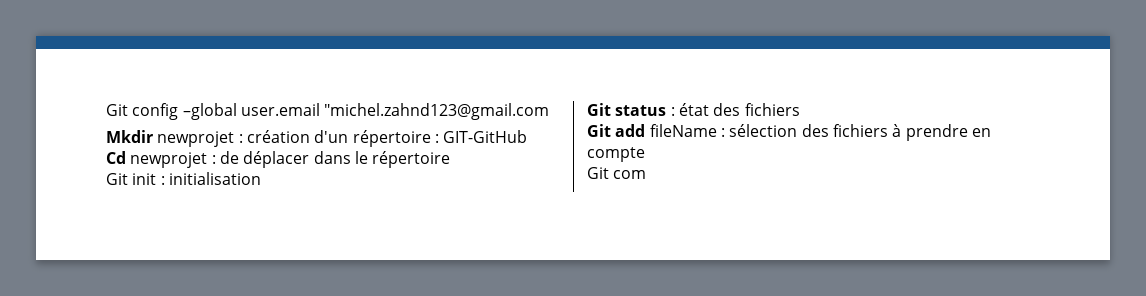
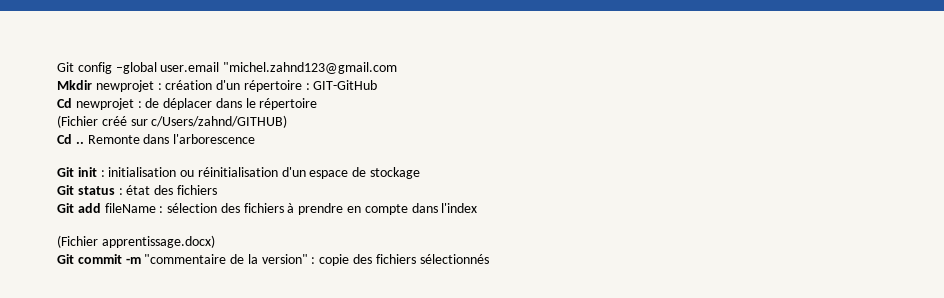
[106,172,261,185] Git init : initialisation -> [57,115,288,128] [57,134,256,144] [57,167,421,179] (Fichier créé sur c/Users/zahnd/GITHUB) // Cd .. Remonte dans l'arborescence // Git init : initialisation ou réinitialisation d'un espace de stockage
[587,167,647,179] // Git com -> [411,203,478,213] [57,235,215,248] [57,254,489,266] dans l'index // (Fichier apprentissage.docx) // Git commit -m "commentaire de la version" : copie des fichiers sélectionnés

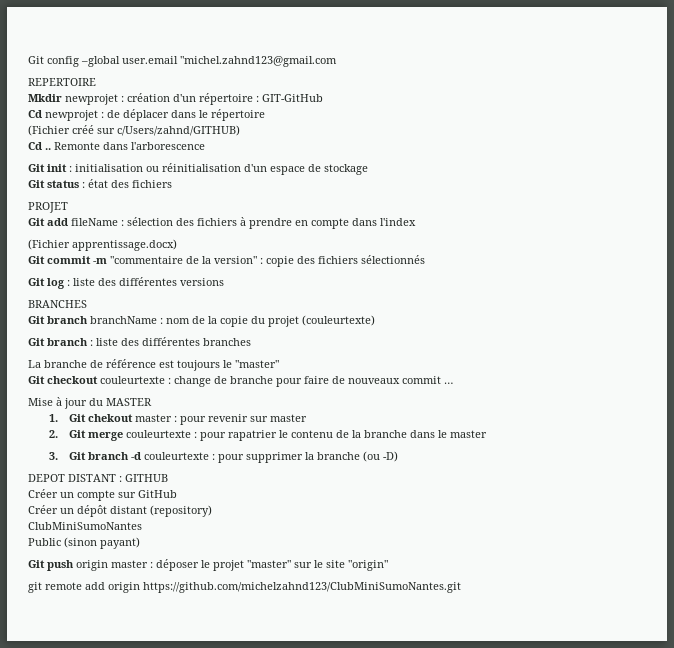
(398, 68) none -> [28,78,96,86] // REPERTOIRE
(217, 190) none -> [28,202,68,213] // PROJET
(489, 259) none -> [28,277,224,289] [28,300,87,308] [28,315,375,327] [28,337,251,346] [28,359,279,371] [28,376,453,387] [28,397,152,409] [48,414,308,425] [48,430,488,441] [48,451,399,463] [28,474,168,482] [28,489,177,501] [28,505,212,517] [28,522,142,530] [28,537,140,549] [28,559,388,571] [28,582,461,593] // Git log : liste des différentes versions // BRANCHES // Git branch branchName : nom de la copie du projet (couleurtexte) // Git branch : liste des différentes branches // La branche de référence est toujours le "master" // Git checkout couleurtexte : change de branche pour faire de nouveaux commit … // Mise à jour du MASTER // 1. Git chekout master : pour revenir sur master // 2. Git merge couleurtexte : pour rapatrier le contenu de la branche dans le master // 3. Git branch -d couleurtexte : pour supprimer la branche (ou -D) // DEPOT DISTANT : GITHUB // Créer un compte sur GitHub // Créer un dépôt distant (repository) // ClubMiniSumoNantes // Public (sinon payant) // Git push origin master : déposer le projet "master" sur le site "origin" // git remote add origin https://github.com/michelzahnd123/ClubMiniSumoNantes.git

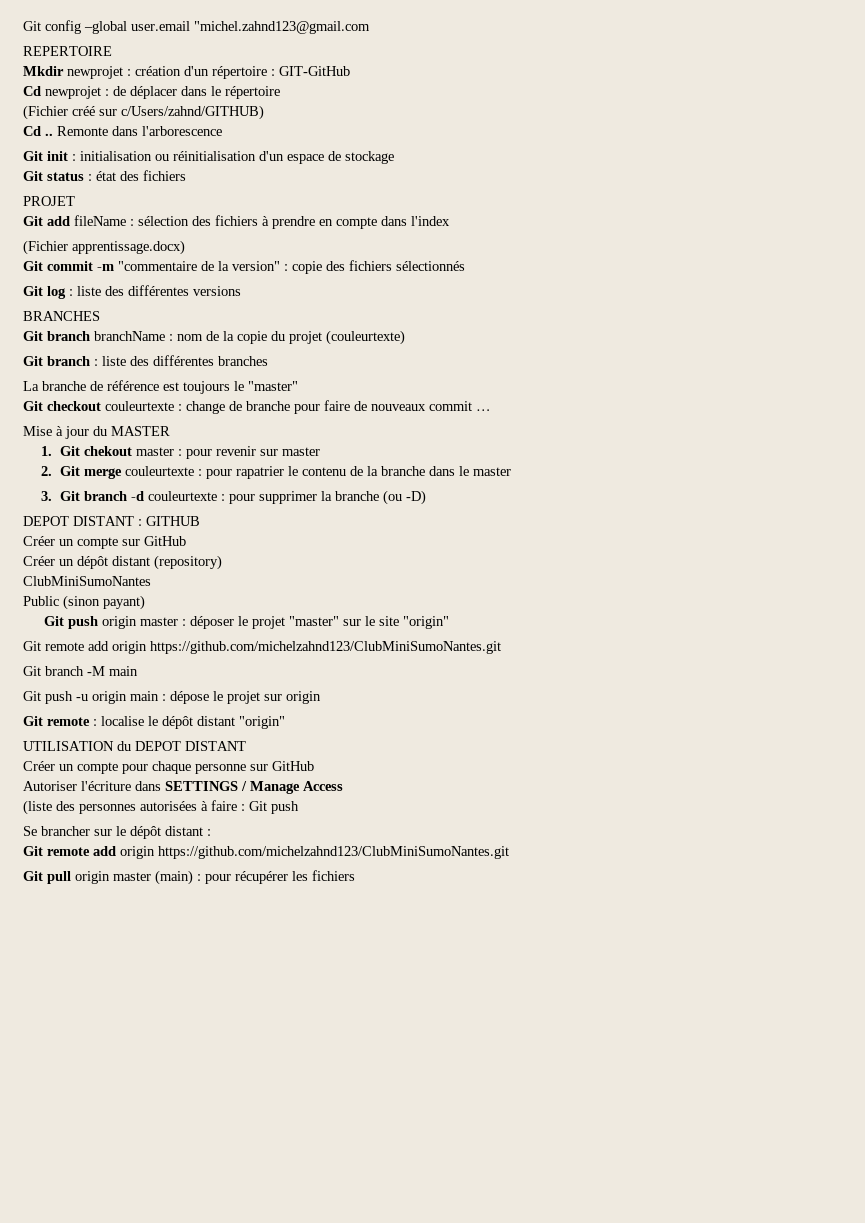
[28,582,461,593] git remote add origin https://github.com/michelzahnd123/ClubMiniSumoNantes.git -> [23,641,501,654] [23,666,138,676] [23,691,321,704] [23,716,285,729] [23,741,246,751] [23,761,314,774] [23,781,343,794] [23,800,299,815] [23,826,211,839] [23,846,509,859] [23,870,355,885] Git remote add origin https://github.com/michelzahnd123/ClubMiniSumoNantes.git // Git branch -M main // Git push -u origin main : dépose le projet sur origin // Git remote : localise le dépôt distant "origin" // UTILISATION du DEPOT DISTANT // Créer un compte pour chaque personne sur GitHub // Autoriser l'écriture dans SETTINGS / Manage Access // (liste des personnes autorisées à faire : Git push // Se brancher sur le dépôt distant : // Git remote add origin https://github.com/michelzahnd123/ClubMiniSumoNantes.git // Git pull origin master (main) : pour récupérer les fichiers

